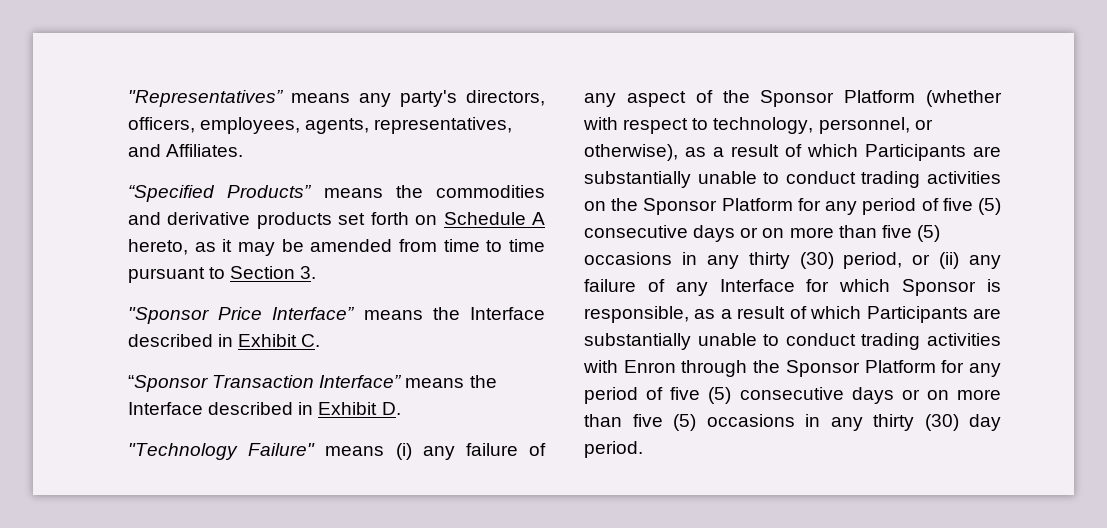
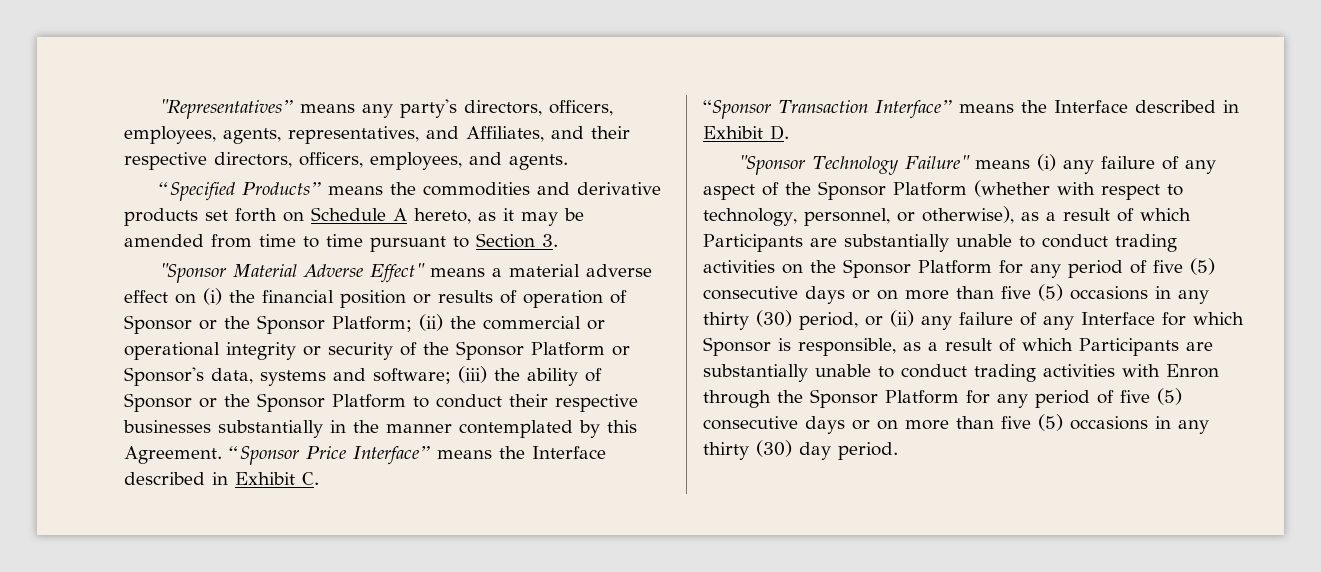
[166,144,244,157] Affiliates. -> [466,126,630,142] [124,152,568,170] Affiliates, and their respective directors, officers, employees, and agents.
(209, 315) none -> [233,263,653,283] [124,288,627,308] [124,314,605,334] [124,341,630,360] [124,366,602,386] [124,393,638,412] [123,420,637,438] [124,446,300,465] Material Adverse Effect" means a material adverse effect on (i) the financial position or results of operation of Sponsor or the Sponsor Platform; (ii) the commercial or operational integrity or security of the Sponsor Platform or Sponsor's data, systems and software; (iii) the ability of Sponsor or the Sponsor Platform to conduct their respective businesses substantially in the manner contemplated by this Agreement. “Sponsor
[128,443,238,460] "Technology -> [738,155,900,175] "Sponsor Technology

